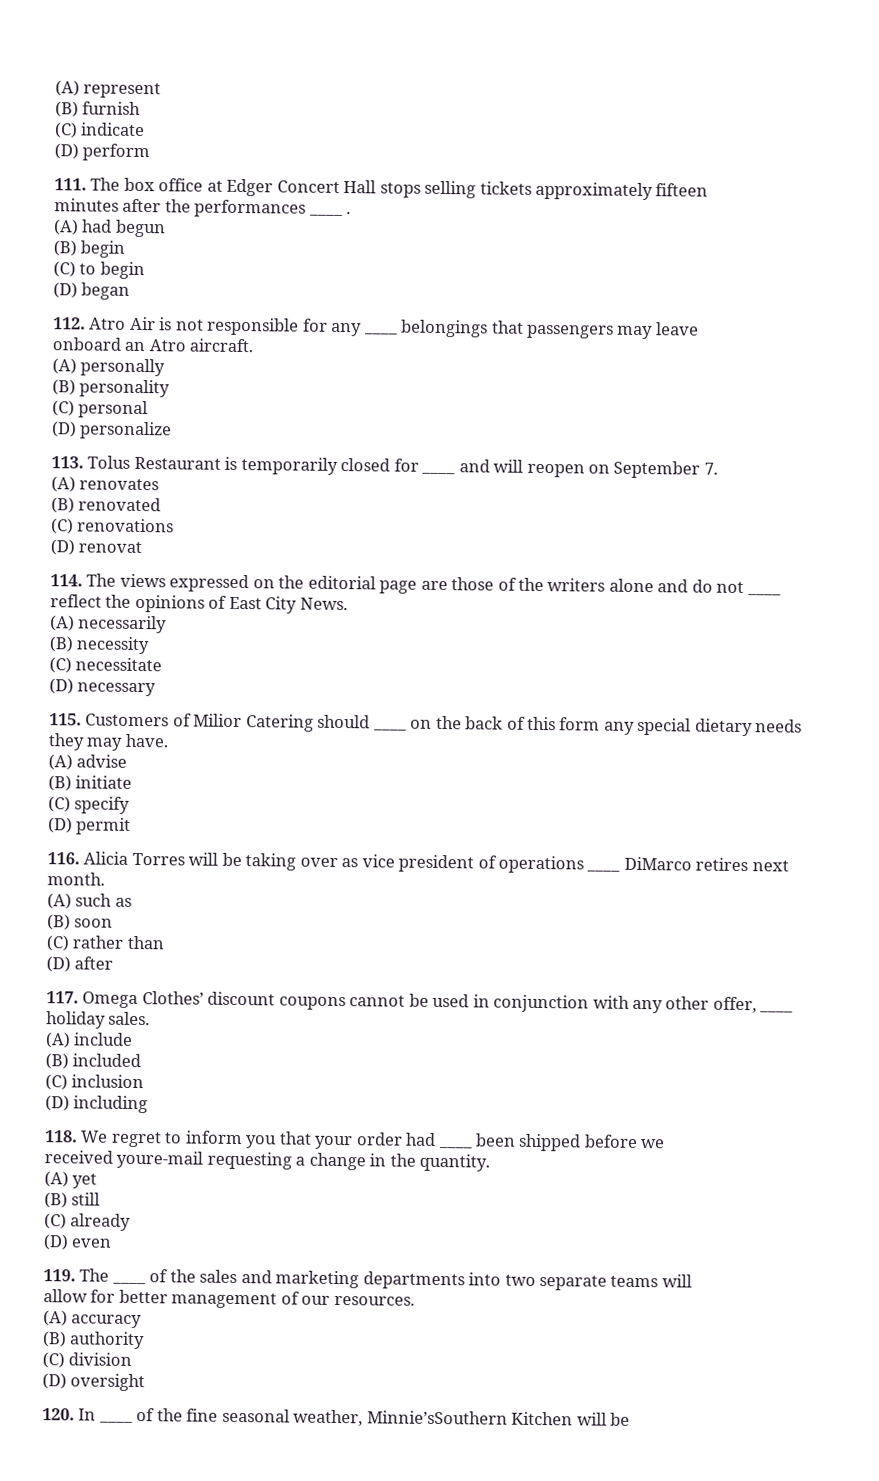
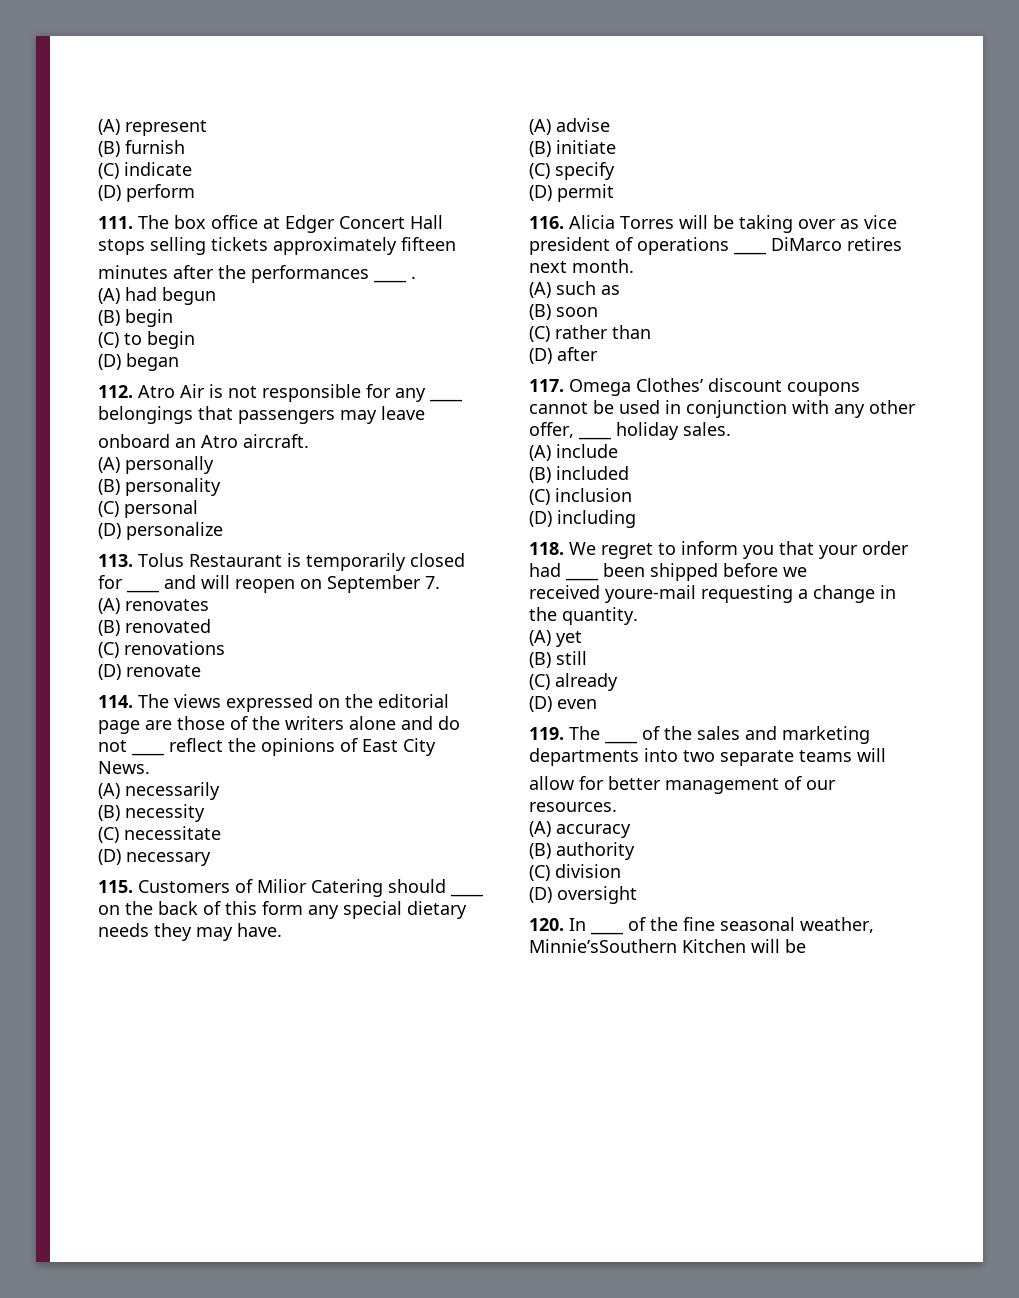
[78,541,143,554] renovat -> [126,665,201,677] renovate

